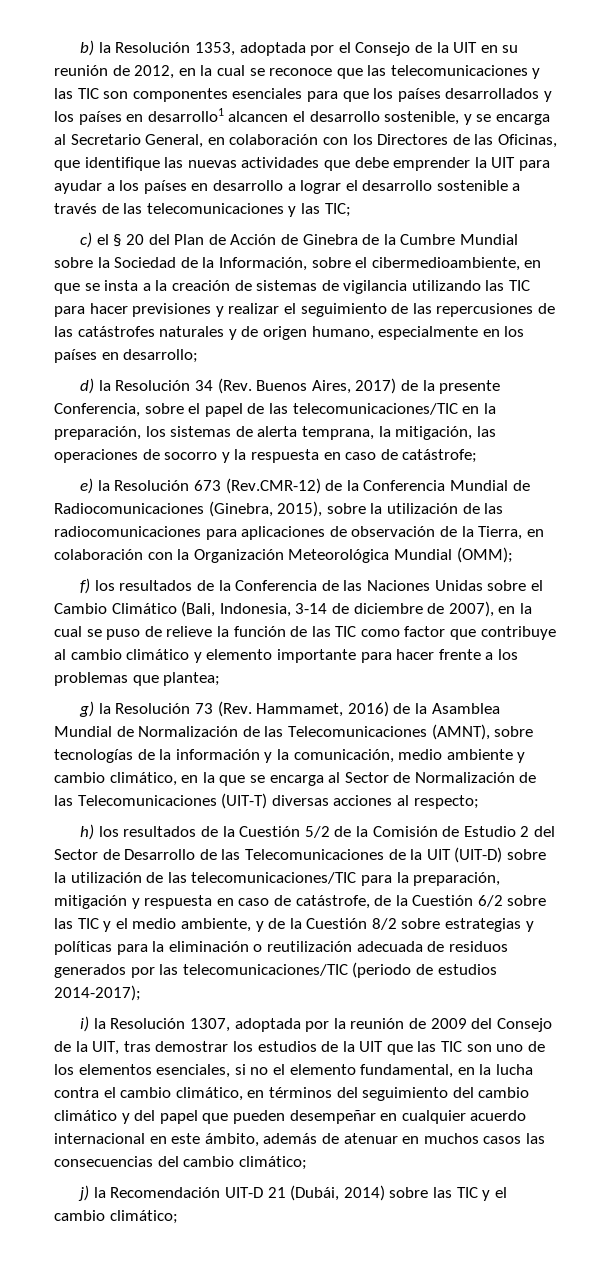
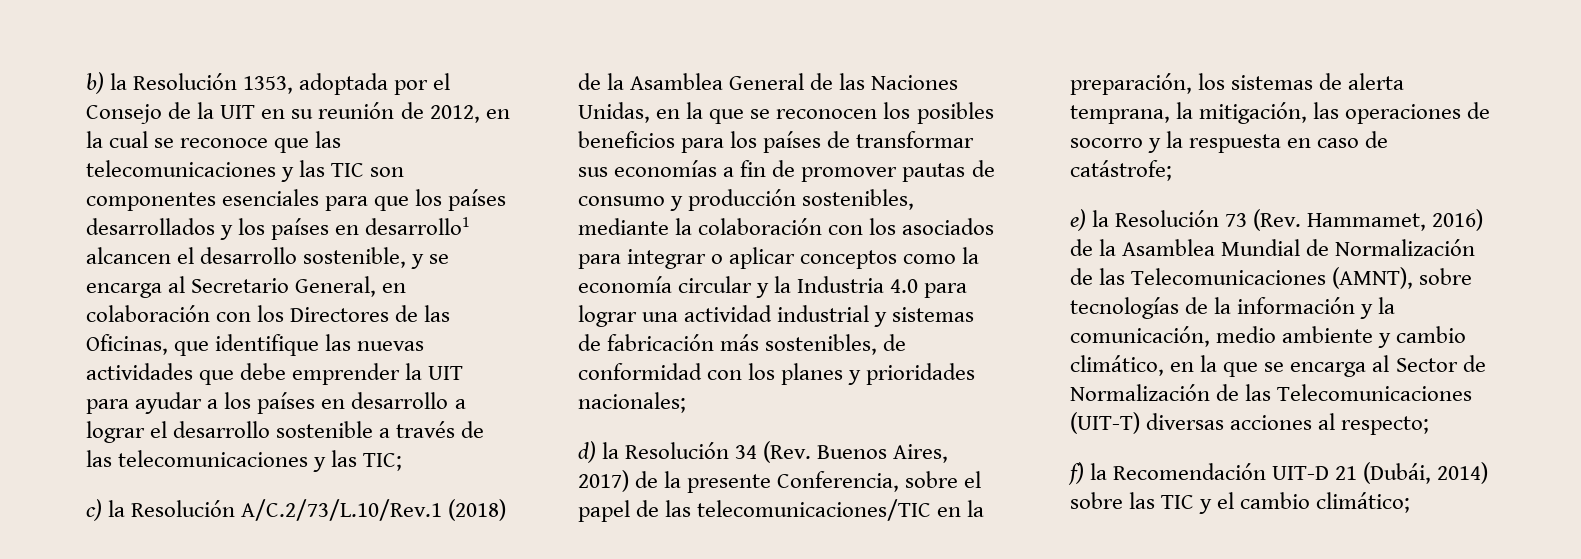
[96,234,518,247] [54,257,542,271] [54,280,531,294] [54,303,555,317] [54,326,525,340] [54,349,199,363] el § 20 del Plan de Acción de Ginebra de la Cumbre Mundial sobre la Sociedad de la Información, sobre el cibermedioambiente, en que se insta a la creación de sistemas de vigilancia utilizando las TIC para hacer previsiones y realizar el seguimiento de las repercusiones de las catástrofes naturales y de origen humano, especialmente en los países en desarrollo; -> [108,499,507,521] [578,73,959,90] [578,102,994,124] [578,131,975,153] [578,160,995,182] [578,189,915,211] [578,218,995,235] [578,247,980,269] [578,276,968,298] [578,305,975,327] [578,334,907,355] [578,363,976,385] [578,392,686,413] la Resolución A/C.2/73/L.10/Rev.1 (2018) de la Asamblea General de las Naciones Unidas, en la que se reconocen los posibles beneficios para los países de transformar sus economías a fin de promover pautas de consumo y producción sostenibles, mediante la colaboración con los asociados para integrar o aplicar conceptos como la economía circular y la Industria 4.0 para lograr una actividad industrial y sistemas de fabricación más sostenibles, de conformidad con los planes y prioridades nacionales;
[194,478,530,494] [54,501,504,517] [54,526,544,540] [54,547,513,563] [80,578,543,594] [54,601,532,617] [54,626,556,640] [54,649,518,663] [54,672,221,686] [79,701,191,717] 673 (Rev.CMR-12) de la Conferencia Mundial de Radiocomunicaciones (Ginebra, 2015), sobre la utilización de las radiocomunicaciones para aplicaciones de observación de la Tierra, en colaboración con la Organización Meteorológica Mundial (OMM); // f) los resultados de la Conferencia de las Naciones Unidas sobre el Cambio Climático (Bali, Indonesia, 3-14 de diciembre de 2007), en la cual se puso de relieve la función de las TIC como factor que contribuye al cambio climático y elemento importante para hacer frente a los problemas que plantea; // g) la Resolución -> (1220, 218) none
[80,824,555,840] [54,847,546,863] [54,872,501,886] [54,895,547,909] [54,918,534,932] [54,941,508,955] [54,962,497,978] [54,985,141,1001] [80,1016,552,1032] [54,1041,545,1055] [54,1064,533,1078] [54,1087,530,1101] [54,1110,527,1124] [54,1133,545,1147] [54,1156,307,1170] [78,1185,90,1201] h) los resultados de la Cuestión 5/2 de la Comisión de Estudio 2 del Sector de Desarrollo de las Telecomunicaciones de la UIT (UIT-D) sobre la utilización de las telecomunicaciones/TIC para la preparación, mitigación y respuesta en caso de catástrofe, de la Cuestión 6/2 sobre las TIC y el medio ambiente, y de la Cuestión 8/2 sobre estrategias y políticas para la eliminación o reutilización adecuada de residuos generados por las telecomunicaciones/TIC (periodo de estudios 2014-2017); // i) la Resolución 1307, adoptada por la reunión de 2009 del Consejo de la UIT, tras demostrar los estudios de la UIT que las TIC son uno de los elementos esenciales, si no el elemento fundamental, en la lucha contra el cambio climático, en términos del seguimiento del cambio climático y del papel que pueden desempeñar en cualquier acuerdo internacional en este ámbito, además de atenuar en muchos casos las consecuencias del cambio climático; // j) -> [1068,462,1084,485] f)

